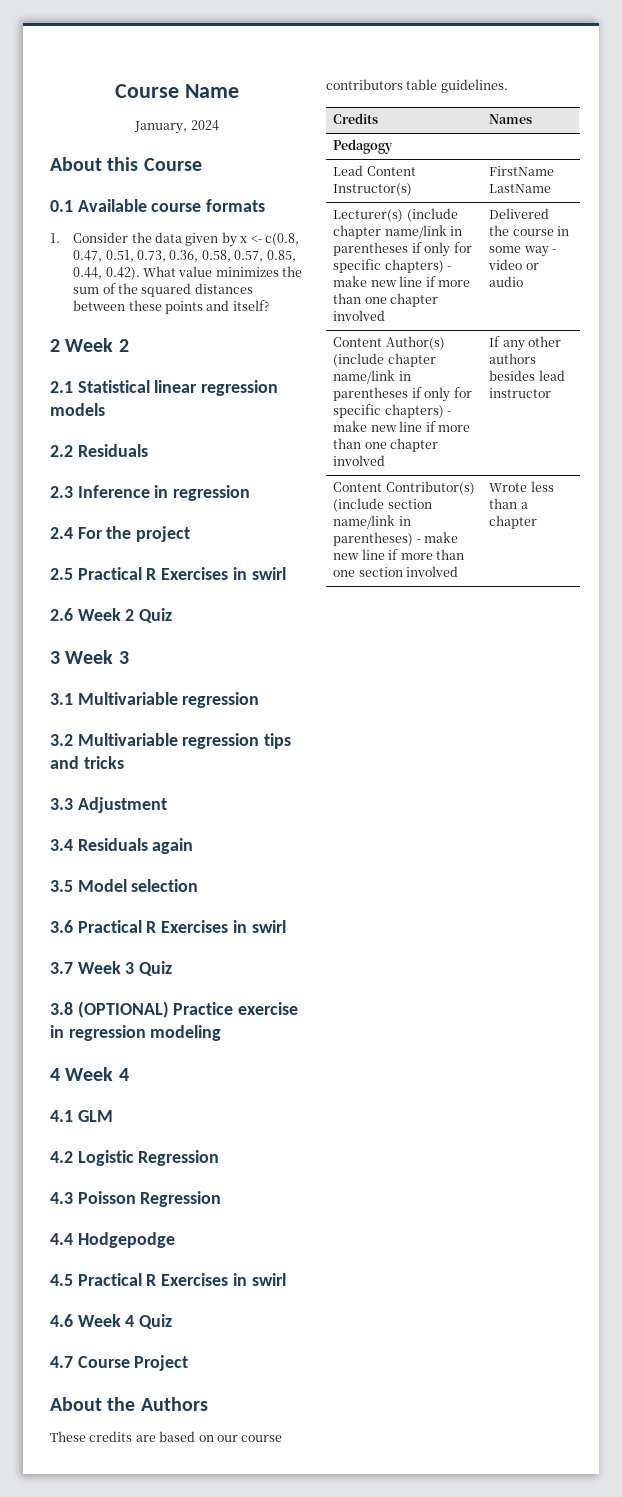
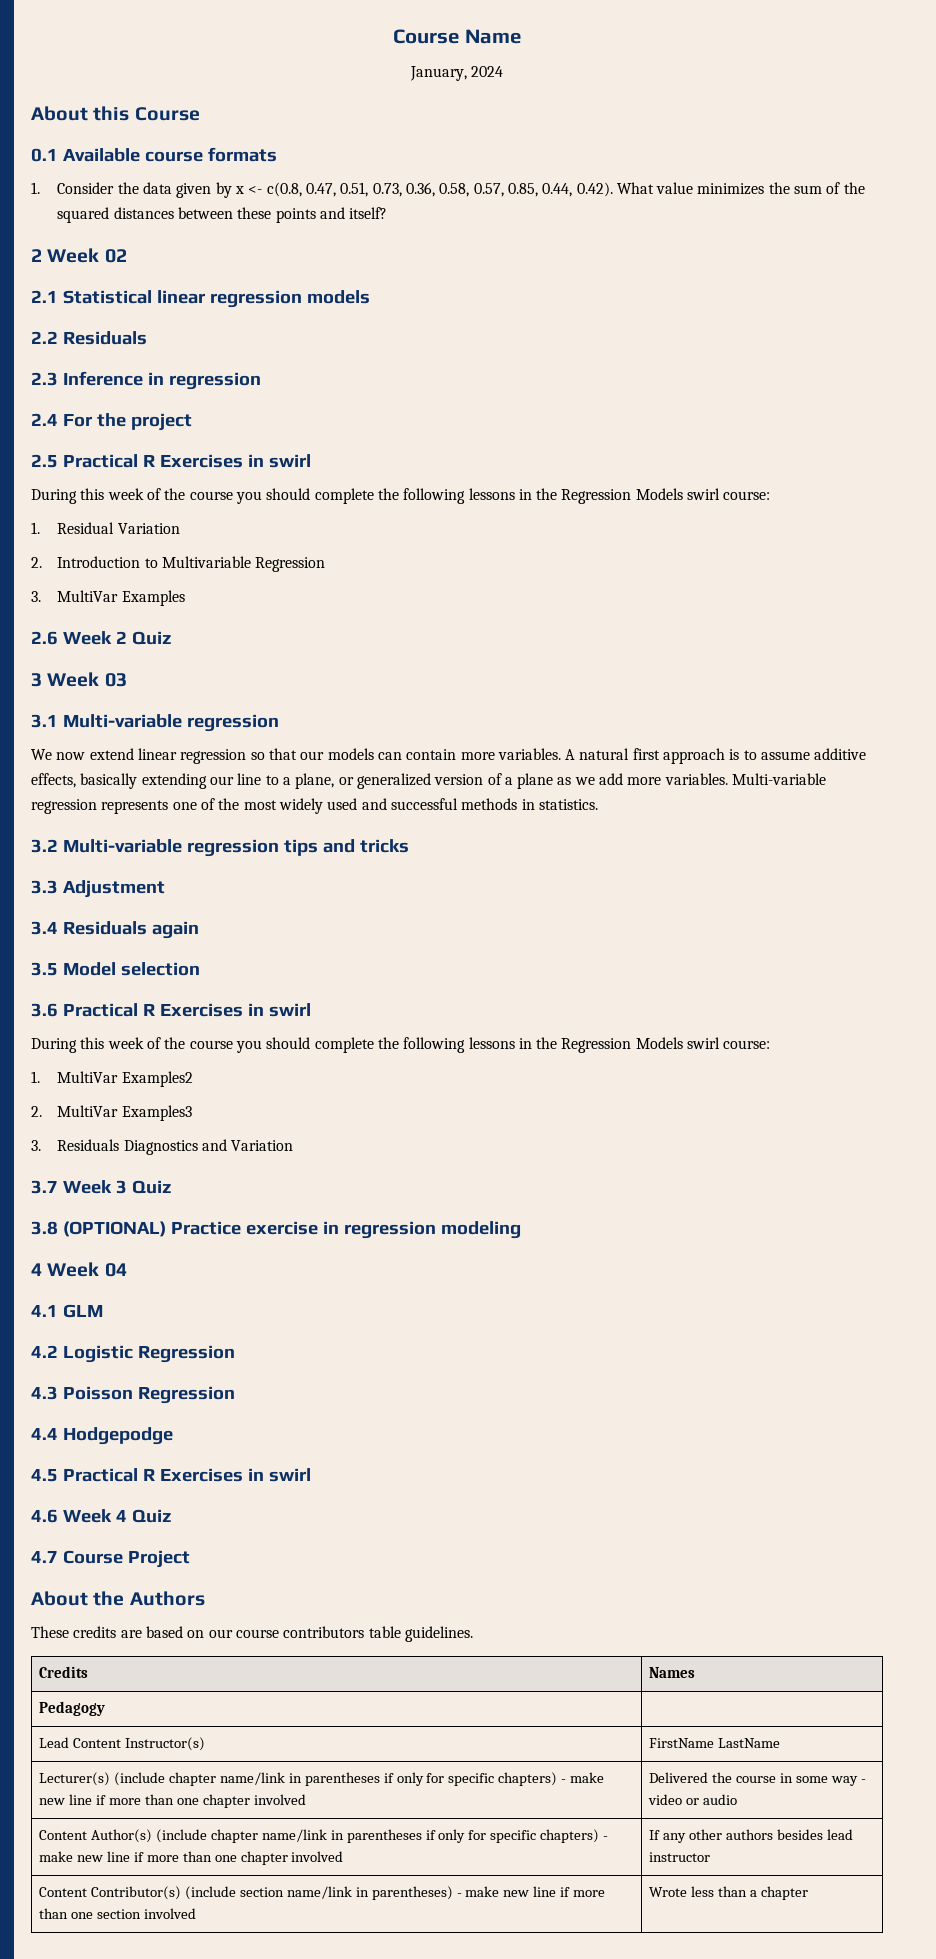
[118,339,129,352] 2 -> [104,249,127,263] 02
(286, 573) none -> [31,488,771,504] [31,522,180,534] [31,556,326,572] [31,590,185,606] // During this week of the course you should complete the following lessons in the Regression Models swirl course: // 1. Residual Variation // 2. Introduction to Multivariable Regression // 3. MultiVar Examples
[118,651,129,664] 3 -> [104,673,127,687] 03
[77,692,260,708] Multivariable regression -> [62,714,279,732] [31,748,867,764] [31,773,827,789] [31,798,598,814] Multi-variable regression // We now extend linear regression so that our models can contain more variables. A natural first approach is to assume additive effects, basically extending our line to a plane, or generalized version of a plane as we add more variables. Multi-variable regression represents one of the most widely used and successful methods in statistics.
[77,733,178,746] Multivariable -> [62,839,182,853] Multi-variable
(286, 926) none -> [31,1037,771,1053] [31,1071,193,1087] [31,1105,192,1121] [31,1139,294,1155] // During this week of the course you should complete the following lessons in the Regression Models swirl course: // 1. MultiVar Examples2 // 2. MultiVar Examples3 // 3. Residuals Diagnostics and Variation
[118,1068,129,1081] 4 -> [104,1263,127,1277] 04

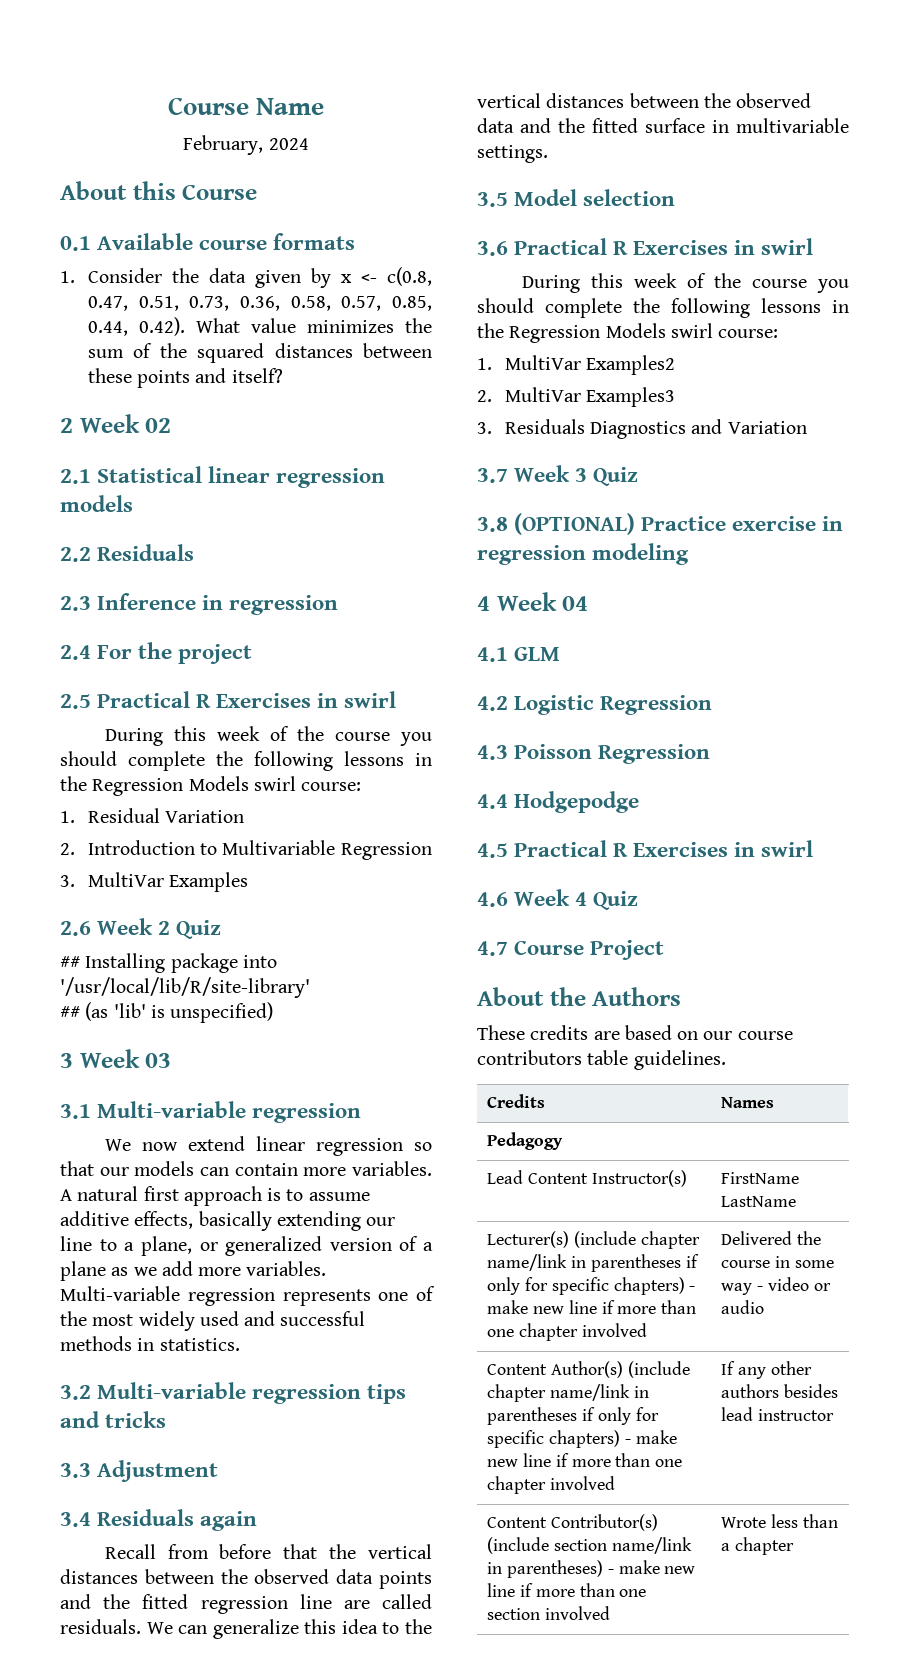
[409,66,467,81] January, -> [183,135,264,155] February,
(171, 638) none -> [60,953,277,973] [60,977,310,998] [60,1002,274,1023] // ## Installing package into '/usr/local/lib/R/site-library' // ## (as 'lib' is unspecified)
(199, 930) none -> [104,1544,432,1559] [60,1569,433,1589] [60,1594,432,1614] [60,1619,432,1639] [477,93,812,108] [477,118,849,133] [477,145,548,163] // Recall from before that the vertical distances between the observed data points and the fitted regression line are called residuals. We can generalize this idea to the vertical distances between the observed data and the fitted surface in multivariable settings.

